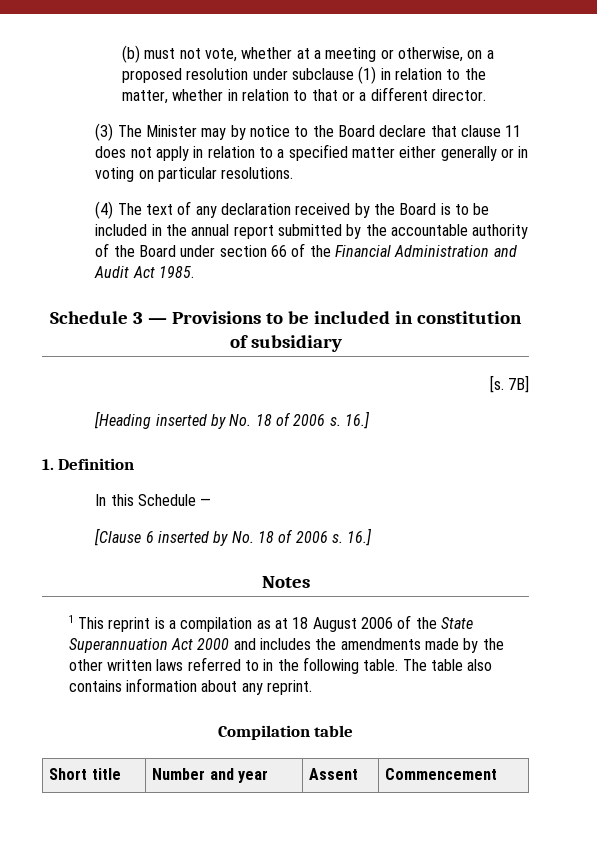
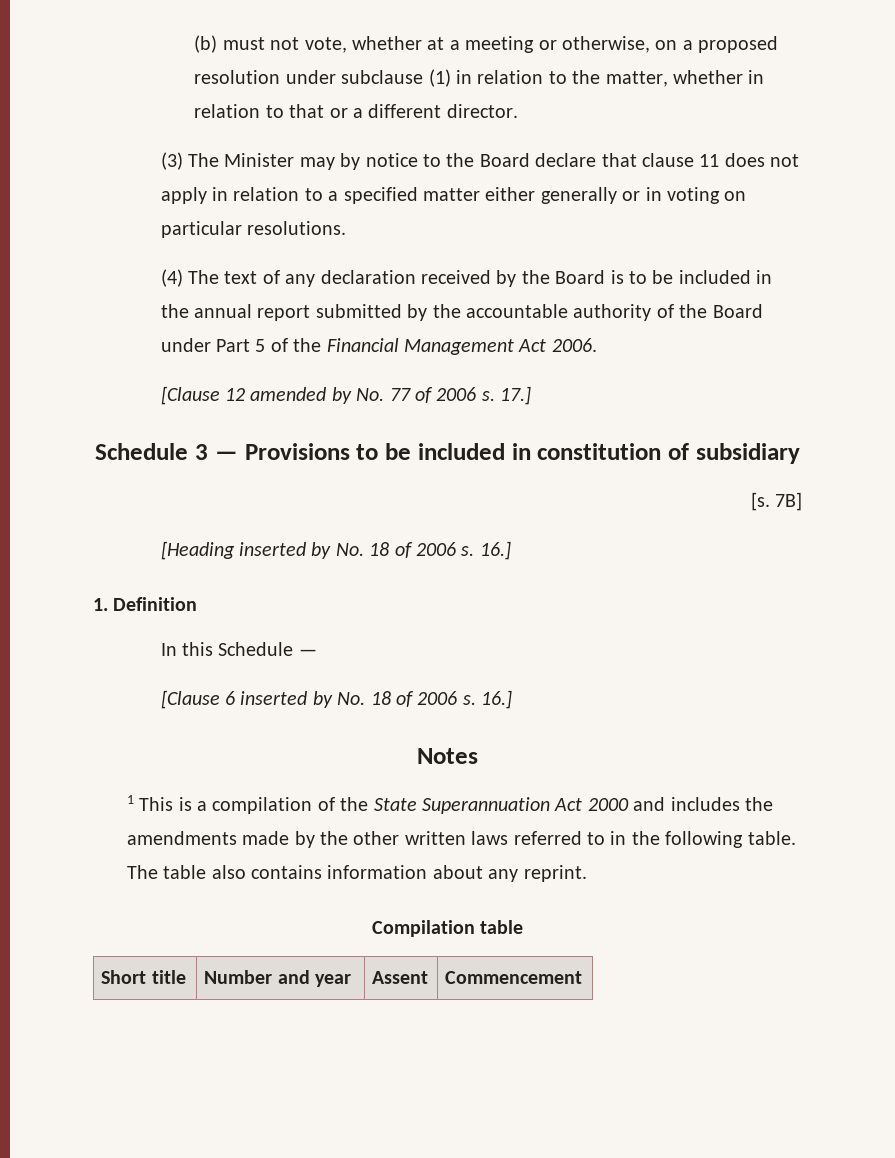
[219,245,287,257] section 66 -> [215,339,266,352] Part 5
[394,245,517,257] [94,266,195,278] Administration and Audit Act 1985. -> [403,338,597,355] [160,386,532,405] Management Act 2006. // [Clause 12 amended by No. 77 of 2006 s. 17.]
[108,617,151,632] reprint -> (174, 804) none
[256,617,393,632] as at 18 August 2006 -> (313, 805) none

